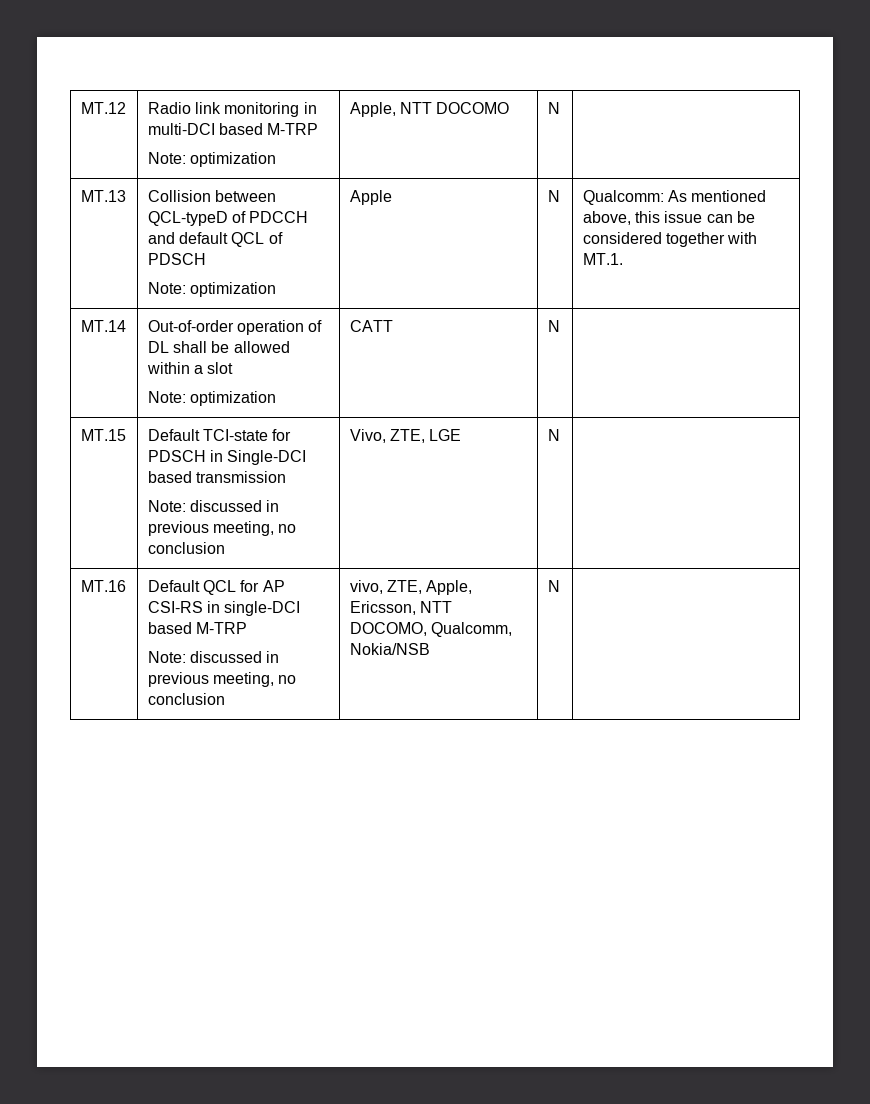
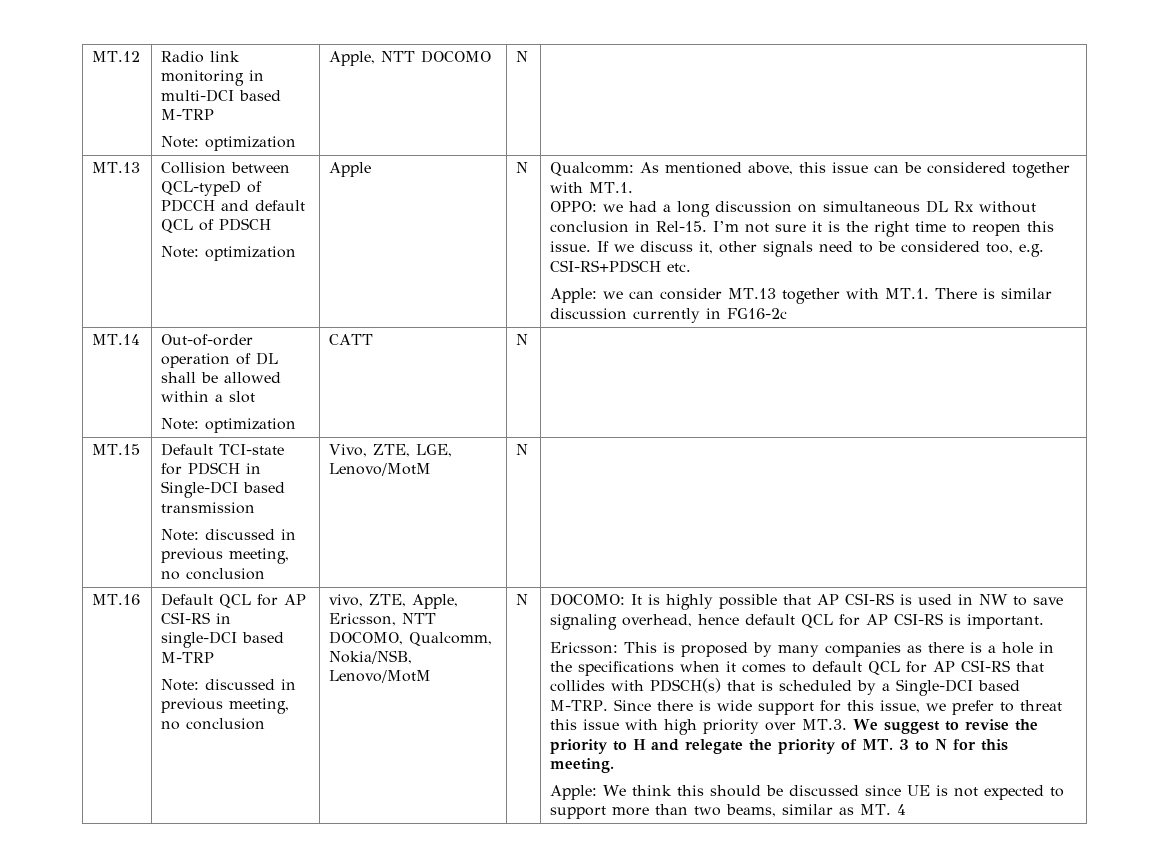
(623, 259) none -> [550,200,1037,217] [550,221,1055,237] [550,241,1045,257] [550,260,692,273] [550,288,1053,304] [550,308,788,323] // OPPO: we had a long discussion on simultaneous DL Rx without conclusion in Rel-15. I’m not sure it is the right time to reopen this issue. If we discuss it, other signals need to be considered too, e.g. CSI-RS+PDSCH etc. // Apple: we can consider MT.13 together with MT.1. There is similar discussion currently in FG16-2c
[429,429,462,441] LGE -> [416,444,453,457] [329,463,432,476] LGE, Lenovo/MotM
[349,643,430,655] [547,580,560,592] Nokia/NSB | N | -> [329,650,413,664] [329,670,432,683] [516,594,529,605] [550,593,1064,610] [550,613,1045,630] [550,642,1055,657] [550,660,1045,676] [550,678,1021,696] [550,699,1063,715] [550,719,1039,735] [550,739,1009,754] [550,758,615,773] [550,785,1065,800] [550,804,907,819] Nokia/NSB, Lenovo/MotM | N | DOCOMO: It is highly possible that AP CSI-RS is used in NW to save signaling overhead, hence default QCL for AP CSI-RS is important. // Ericsson: This is proposed by many companies as there is a hole in the specifications when it comes to default QCL for AP CSI-RS that collides with PDSCH(s) that is scheduled by a Single-DCI based M-TRP. Since there is wide support for this issue, we prefer to threat this issue with high priority over MT.3. We suggest to revise the priority to H and relegate the priority of MT. 3 to N for this meeting. // Apple: We think this should be discussed since UE is not expected to support more than two beams, similar as MT. 4

